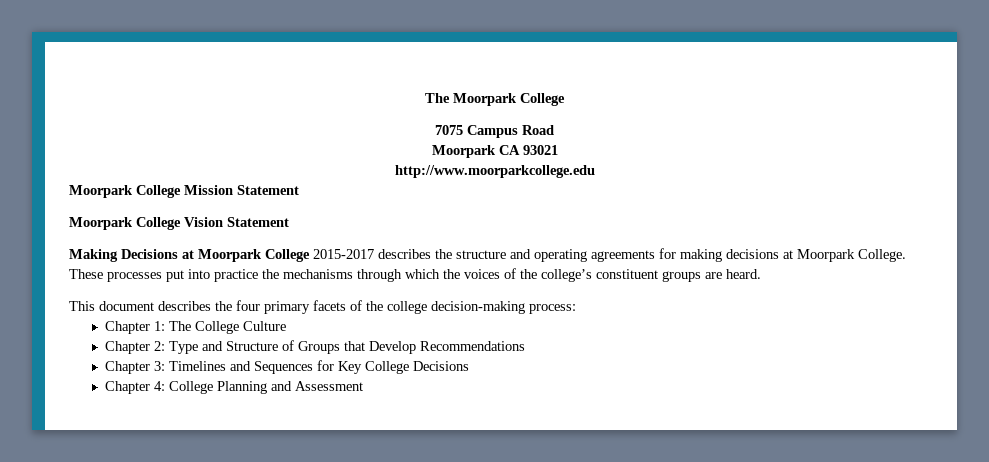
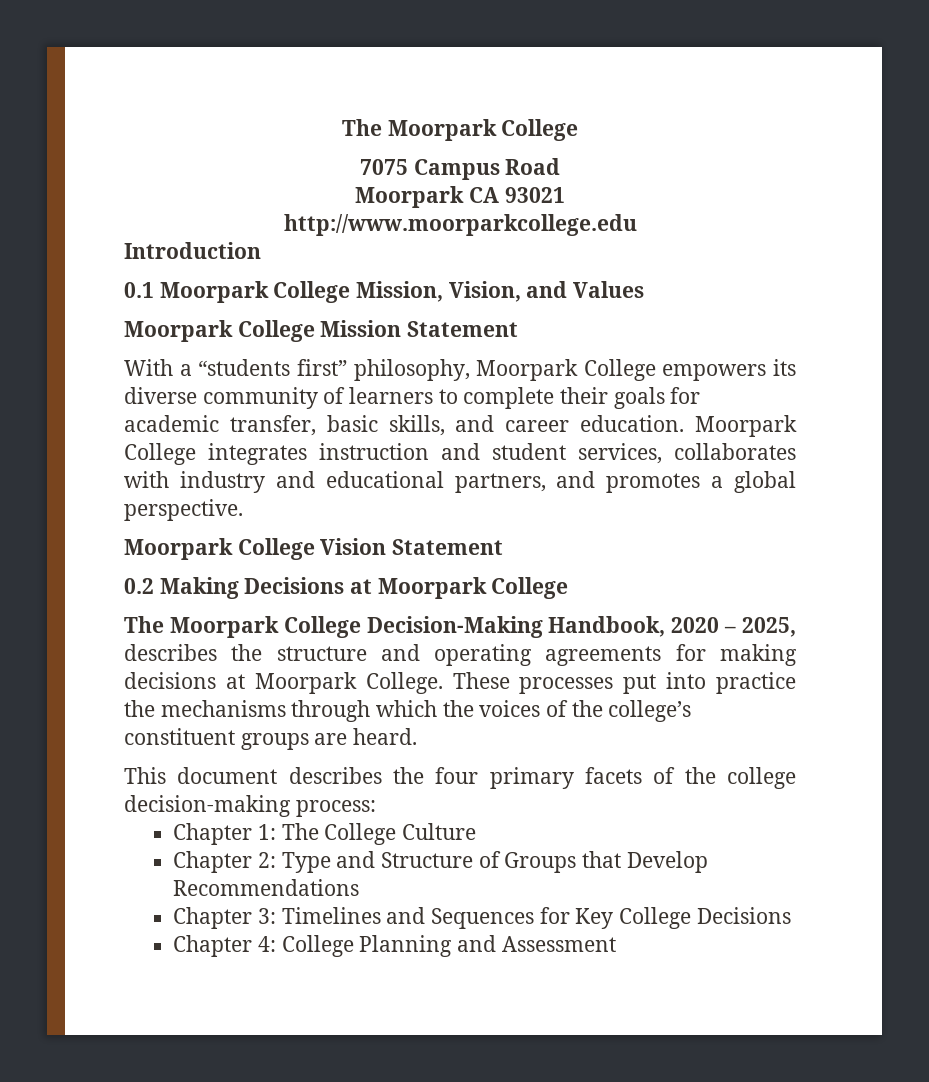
[69,185,299,198] Moorpark College Mission Statement -> [124,242,261,259] [124,281,645,303] [124,320,519,342] [124,359,796,381] [124,387,701,409] [124,415,797,437] [124,443,796,465] [124,471,796,493] [124,499,243,521] Introduction // 0.1 Moorpark College Mission, Vision, and Values // Moorpark College Mission Statement // With a “students first” philosophy, Moorpark College empowers its diverse community of learners to complete their goals for academic transfer, basic skills, and career education. Moorpark College integrates instruction and student services, collaborates with industry and educational partners, and promotes a global perspective.
(289, 222) none -> [124,578,154,594] 0.2
[313,249,374,259] 2015-2017 -> [124,616,796,638] // The Moorpark College Decision-Making Handbook, 2020 – 2025,

